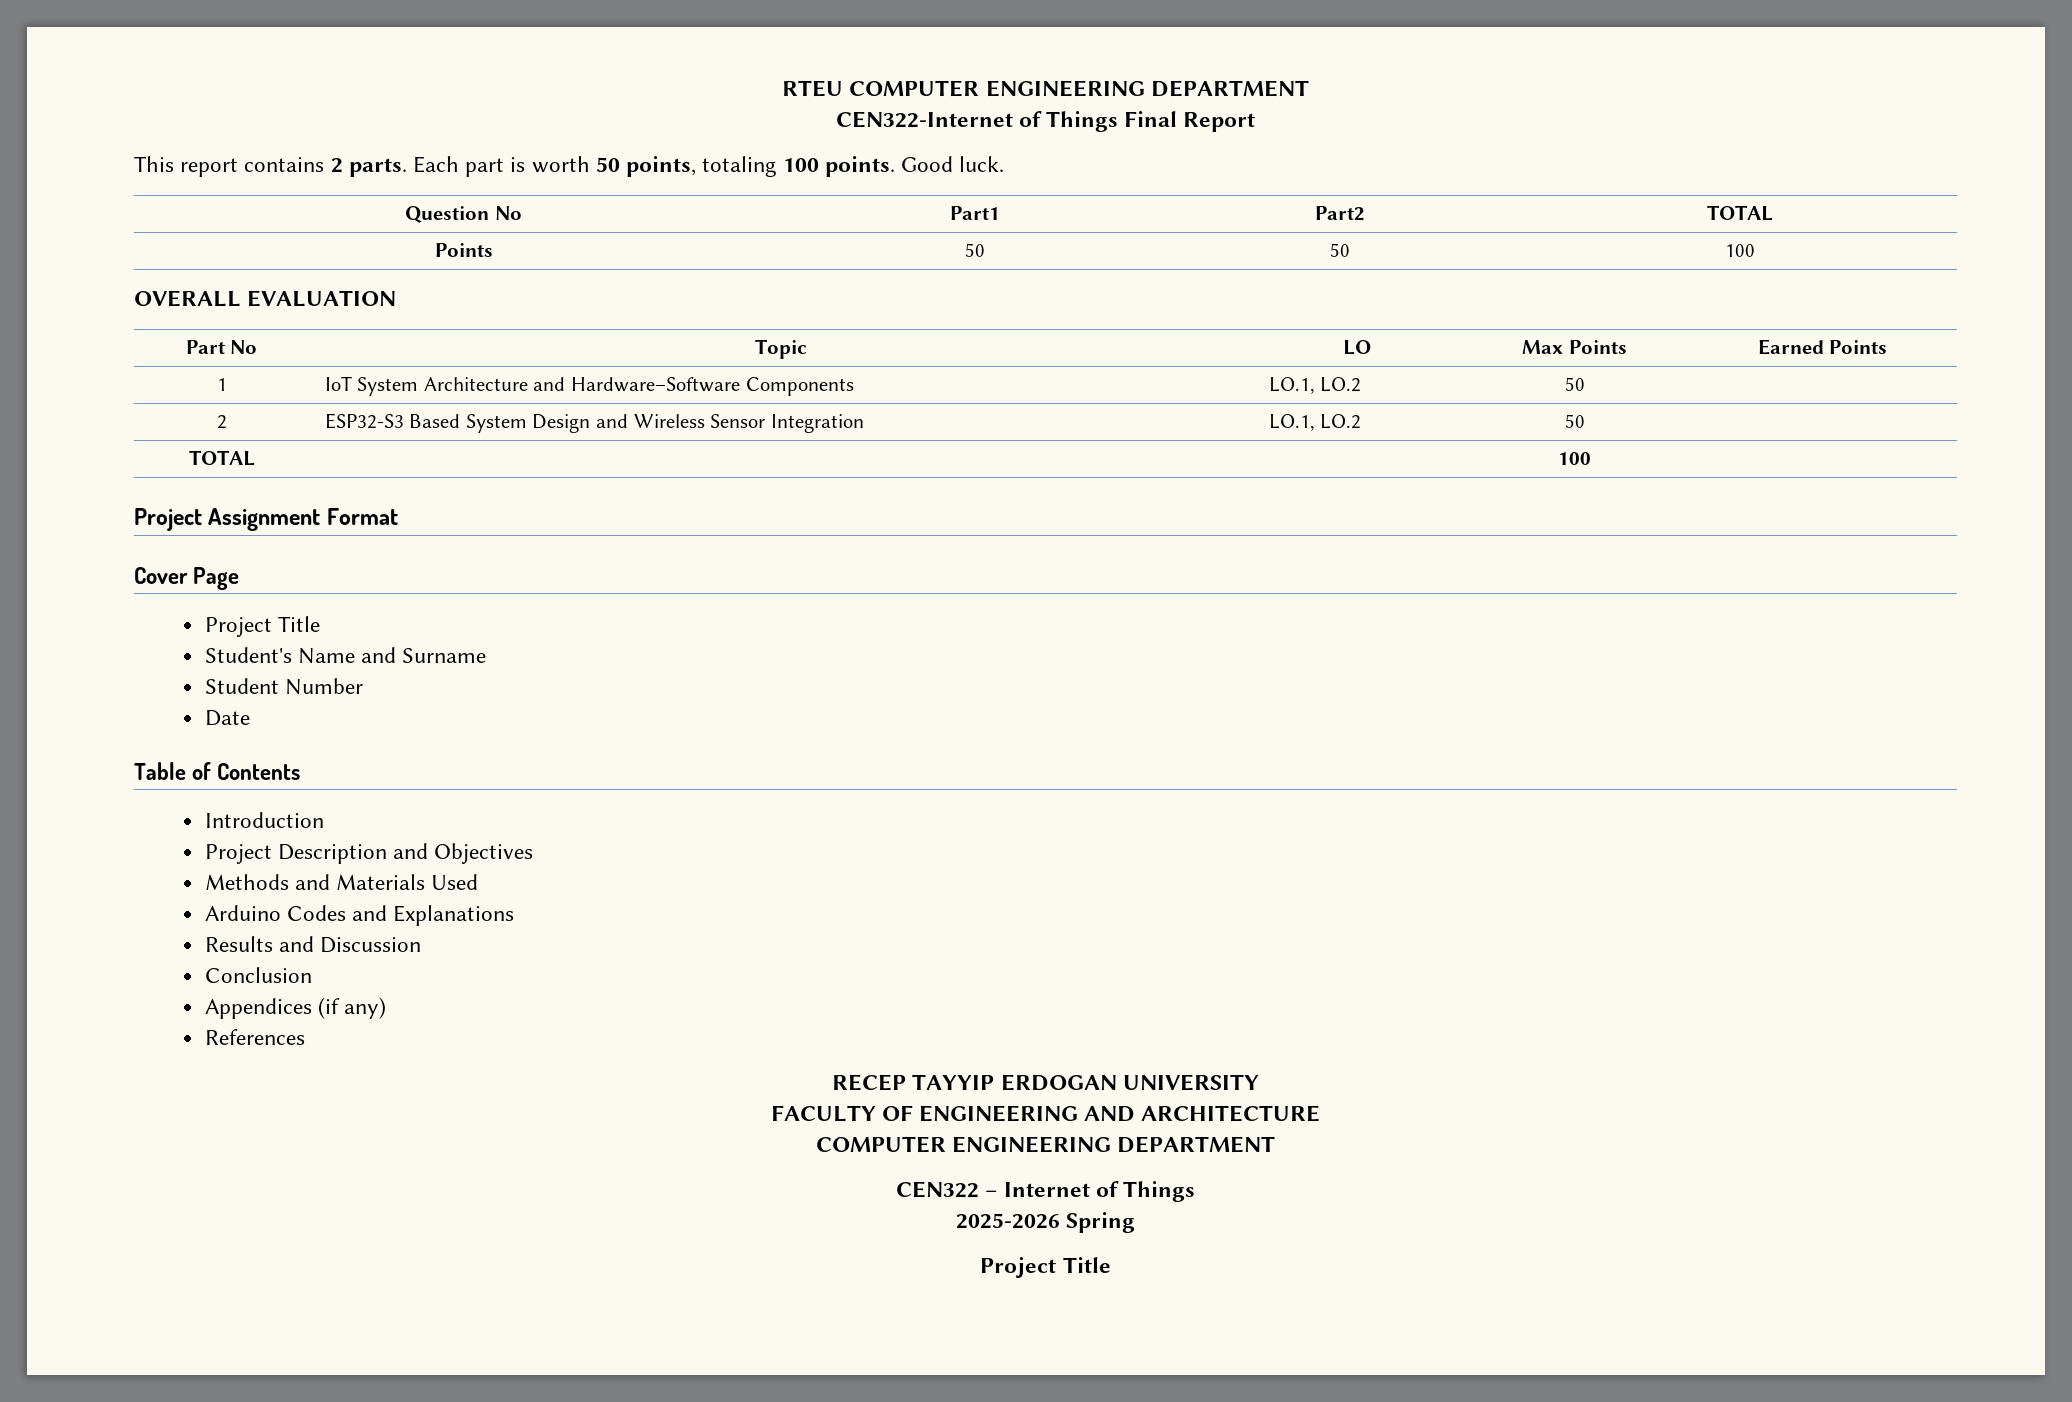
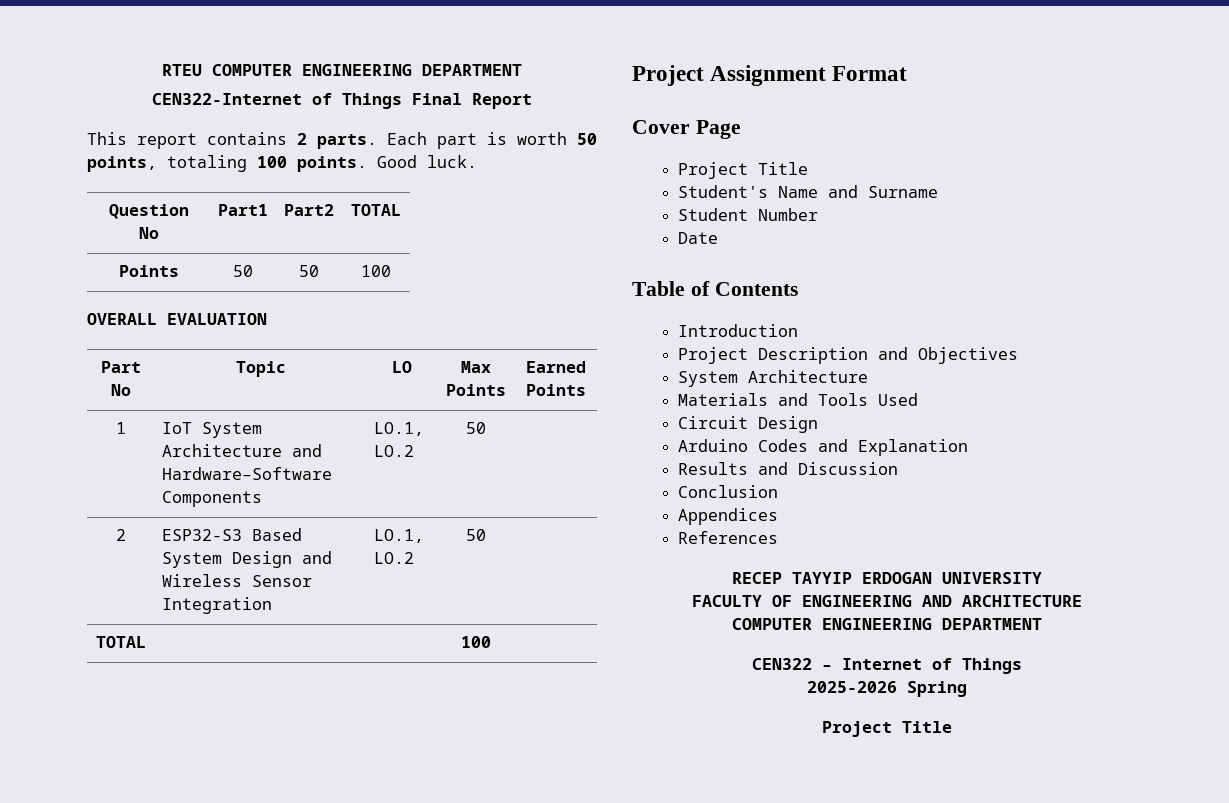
[204,874,425,890] Methods and Materials -> [677,370,868,387] [677,393,868,406] System Architecture // Materials and Tools
(479, 882) none -> [677,416,818,433] // Circuit Design
[393,905,515,926] Explanations -> [857,439,968,456] Explanation
[317,997,386,1019] (if any) -> (778, 516) none

